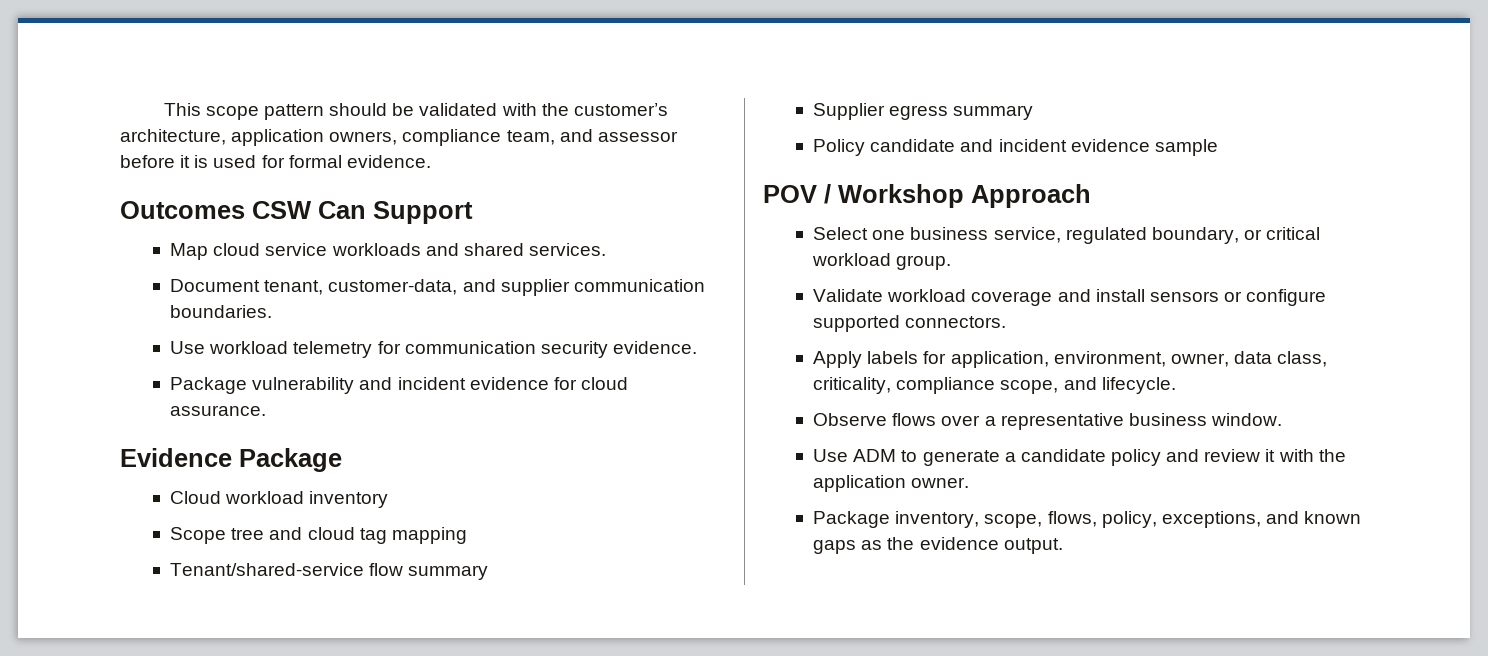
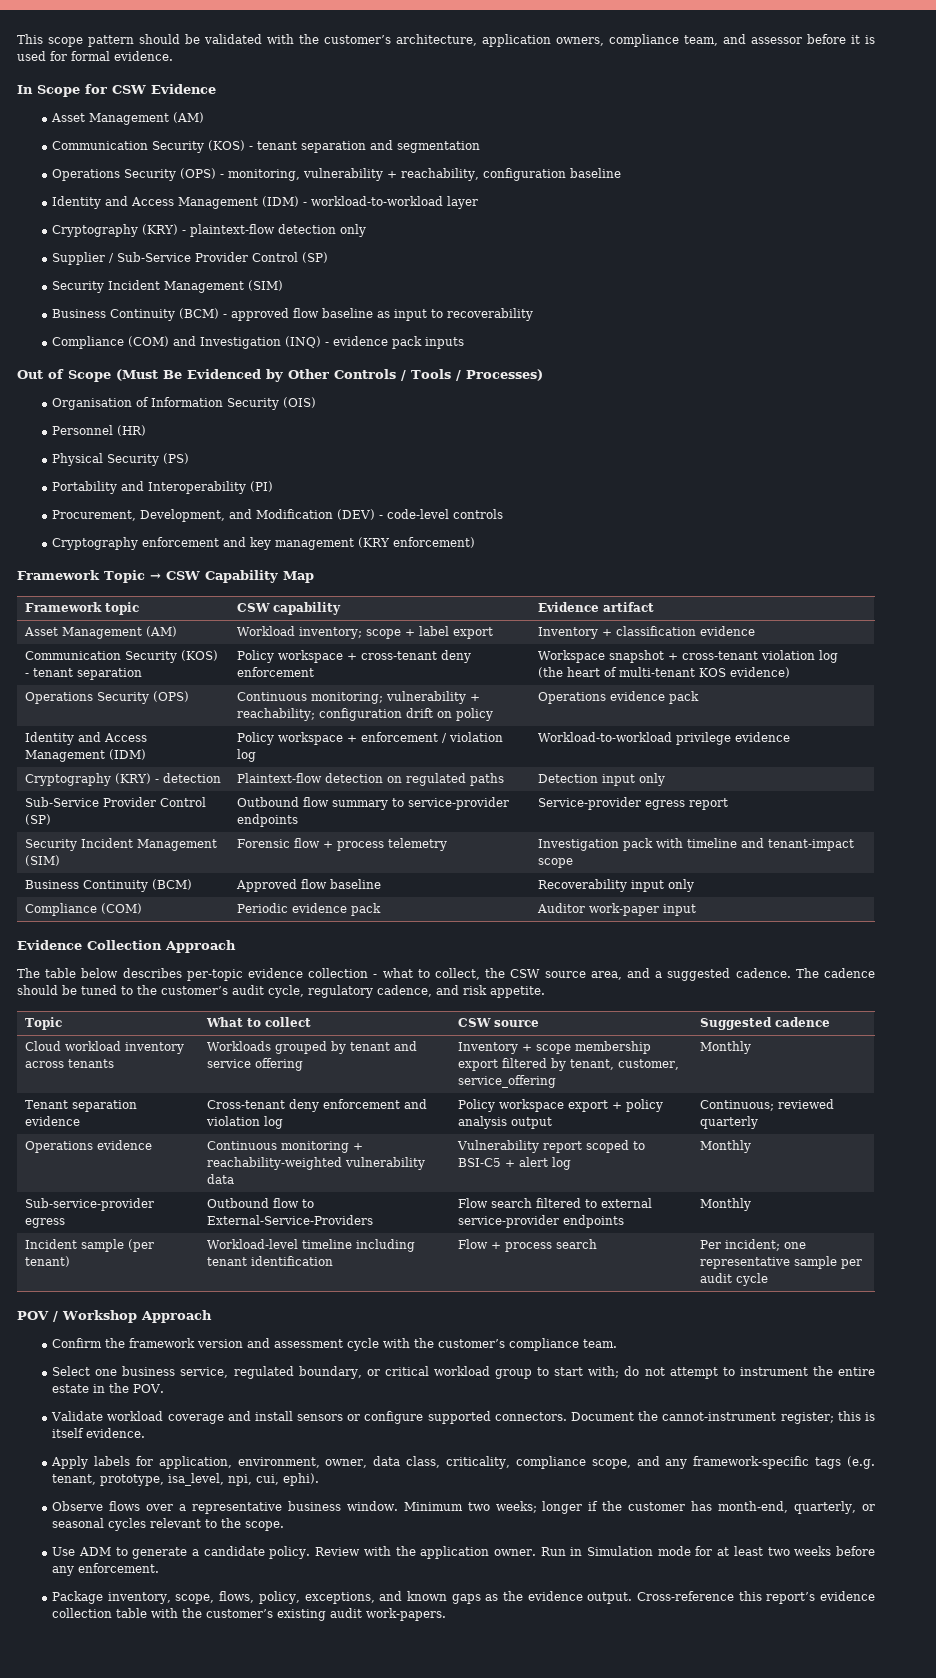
[120,201,473,224] [170,243,607,260] [170,279,705,296] [170,305,273,318] [170,341,698,358] [170,377,629,394] [170,405,267,416] [120,448,342,472] [170,491,389,508] [170,527,467,544] [170,563,489,580] [813,103,1034,120] [813,139,1218,156] [763,184,1091,208] Outcomes CSW Can Support // Map cloud service workloads and shared services. // Document tenant, customer-data, and supplier communication boundaries. // Use workload telemetry for communication security evidence. // Package vulnerability and incident evidence for cloud assurance. // Evidence Package // Cloud workload inventory // Scope tree and cloud tag mapping // Tenant/shared-service flow summary // Supplier egress summary // Policy candidate and incident evidence sample // POV / Workshop Approach -> [17,84,216,97] [51,112,205,125] [52,140,481,153] [52,168,622,181] [52,196,479,209] [52,224,367,237] [52,252,329,265] [52,280,284,293] [52,308,534,321] [52,336,465,349] [17,369,543,382] [52,397,317,410] [52,425,147,436] [52,453,190,466] [52,481,274,494] [52,509,504,522] [52,537,476,550] [17,570,314,583] [25,602,140,615] [237,602,342,615] [538,602,655,612] [24,626,178,639] [237,626,494,639] [538,626,756,639] [25,650,219,663] [25,668,143,680] [237,650,472,663] [237,667,315,677] [538,650,839,663] [538,667,791,678] [25,691,190,704] [237,691,481,704] [237,708,494,721] [538,691,700,704] [25,732,148,745] [25,749,147,762] [237,732,504,745] [237,749,257,762] [538,732,791,745] [25,773,222,786] [237,773,505,786] [538,773,666,786] [25,797,207,807] [25,814,52,825] [237,797,510,810] [237,814,299,827] [538,797,729,810] [25,838,218,851] [25,855,61,866] [237,838,448,851] [538,838,855,851] [538,858,574,868] [25,879,193,892] [236,879,382,892] [538,879,695,892] [25,903,143,916] [237,903,382,916] [537,903,697,916] [17,940,236,953] [17,968,876,981] [17,985,545,998] [25,1017,63,1030] [206,1017,312,1027] [458,1018,540,1027] [700,1017,831,1030] [25,1041,185,1054] [25,1059,115,1068] [207,1041,418,1054] [207,1058,304,1071] [458,1041,652,1054] [458,1058,680,1071] [458,1075,557,1088] [700,1041,752,1054] [25,1100,138,1112] [25,1116,81,1126] [207,1099,428,1112] [206,1116,284,1129] [458,1099,664,1112] [458,1116,553,1129] [700,1099,835,1111] [700,1116,759,1129] [25,1140,153,1153] [207,1141,364,1153] [207,1157,426,1170] [207,1174,235,1184] [457,1140,646,1153] [458,1157,572,1170] [700,1140,752,1153] [25,1198,155,1211] [25,1218,66,1228] [207,1198,315,1208] [207,1215,374,1225] [458,1198,653,1208] [458,1215,625,1228] [700,1198,752,1211] [25,1239,155,1252] [25,1256,71,1267] [207,1239,416,1252] [207,1256,334,1266] [458,1239,598,1252] [700,1239,807,1251] [700,1256,863,1269] [700,1273,769,1286] [17,1310,212,1323] [52,1338,618,1351] In Scope for CSW Evidence // Asset Management (AM) // Communication Security (KOS) - tenant separation and segmentation // Operations Security (OPS) - monitoring, vulnerability + reachability, configuration baseline // Identity and Access Management (IDM) - workload-to-workload layer // Cryptography (KRY) - plaintext-flow detection only // Supplier / Sub-Service Provider Control (SP) // Security Incident Management (SIM) // Business Continuity (BCM) - approved flow baseline as input to recoverability // Compliance (COM) and Investigation (INQ) - evidence pack inputs // Out of Scope (Must Be Evidenced by Other Controls / Tools / Processes) // Organisation of Information Security (OIS) // Personnel (HR) // Physical Security (PS) // Portability and Interoperability (PI) // Procurement, Development, and Modification (DEV) - code-level controls // Cryptography enforcement and key management (KRY enforcement) // Framework Topic → CSW Capability Map // Framework topic | CSW capability | Evidence artifact // Asset Management (AM) | Workload inventory; scope + label export | Inventory + classification evidence // Communication Security (KOS) - tenant separation | Policy workspace + cross-tenant deny enforcement | Workspace snapshot + cross-tenant violation log (the heart of multi-tenant KOS evidence) // Operations Security (OPS) | Continuous monitoring; vulnerability + reachability; configuration drift on policy | Operations evidence pack // Identity and Access Management (IDM) | Policy workspace + enforcement / violation log | Workload-to-workload privilege evidence // Cryptography (KRY) - detection | Plaintext-flow detection on regulated paths | Detection input only // Sub-Service Provider Control (SP) | Outbound flow summary to service-provider endpoints | Service-provider egress report // Security Incident Management (SIM) | Forensic flow + process telemetry | Investigation pack with timeline and tenant-impact scope // Business Continuity (BCM) | Approved flow baseline | Recoverability input only // Compliance (COM) | Periodic evidence pack | Auditor work-paper input // Evidence Collection Approach // The table below describes per-topic evidence collection - what to collect, the CSW source area, and a suggested cadence. The cadence should be tuned to the customer’s audit cycle, regulatory cadence, and risk appetite. // Topic | What to collect | CSW source | Suggested cadence // Cloud workload inventory across tenants | Workloads grouped by tenant and service offering | Inventory + scope membership export filtered by tenant, customer, service_offering | Monthly // Tenant separation evidence | Cross-tenant deny enforcement and violation log | Policy workspace export + policy analysis output | Continuous; reviewed quarterly // Operations evidence | Continuous monitoring + reachability-weighted vulnerability data | Vulnerability report scoped to BSI-C5 + alert log | Monthly // Sub-service-provider egress | Outbound flow to External-Service-Providers | Flow search filtered to external service-provider endpoints | Monthly // Incident sample (per tenant) | Workload-level timeline including tenant identification | Flow + process search | Per incident; one representative sample per audit cycle // POV / Workshop Approach // Confirm the framework version and assessment cycle with the customer’s compliance team.
[896,255,952,270] group. -> [495,1366,875,1379] [52,1383,165,1393] group to start with; do not attempt to instrument the entire estate in the POV.
(1007, 322) none -> [571,1411,875,1424] [52,1428,146,1438] Document the cannot-instrument register; this is itself evidence.
[1101,377,1176,394] lifecycle. -> [665,1456,876,1469] [52,1473,320,1486] any framework-specific tags (e.g. tenant, prototype, isa_level, npi, cui, ephi).
(1283, 419) none -> [403,1501,875,1514] [52,1518,285,1531] Minimum two weeks; longer if the customer has month-end, quarterly, or seasonal cycles relevant to the scope.
[1111,449,1276,466] policy and review it -> [269,1546,361,1559] policy. Review
(970, 482) none -> [540,1546,876,1556] [52,1563,160,1576] Run in Simulation mode for at least two weeks before any enforcement.
(1063, 546) none -> [636,1591,875,1604] [52,1608,447,1621] Cross-reference this report’s evidence collection table with the customer’s existing audit work-papers.

